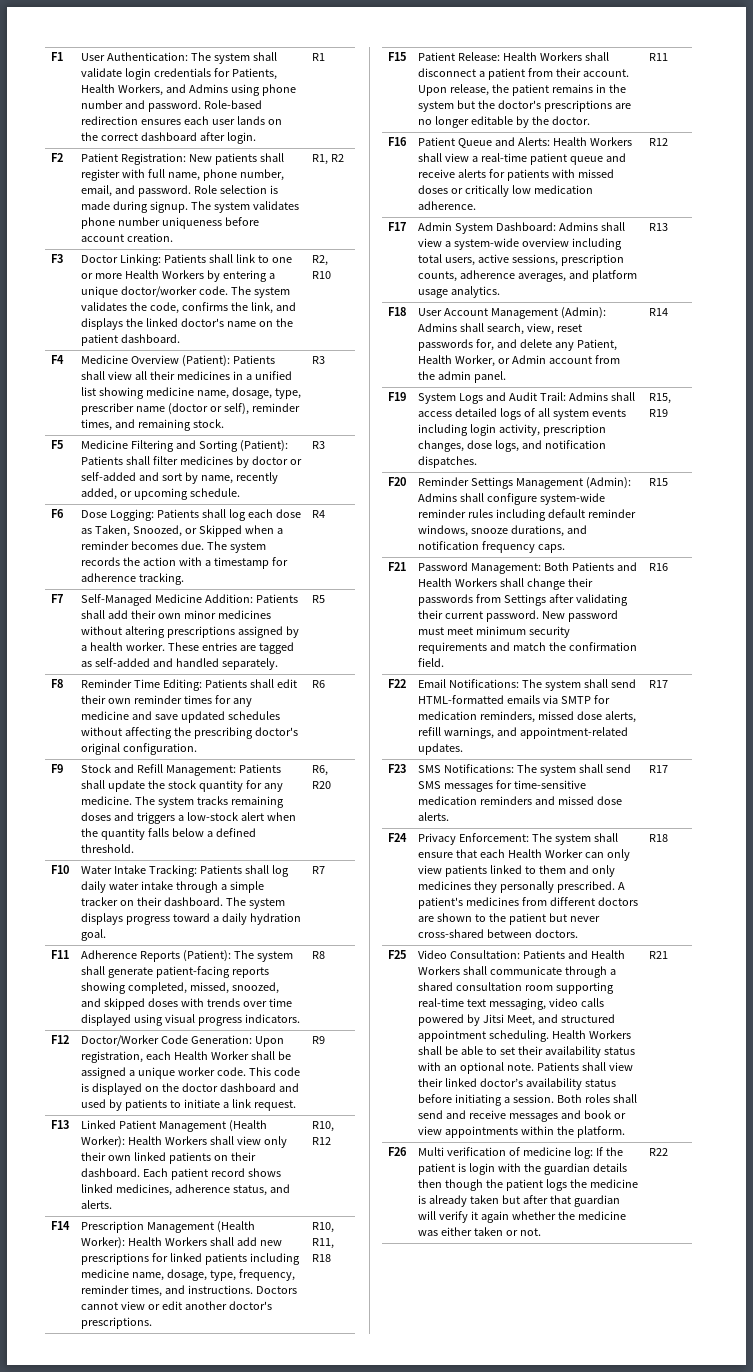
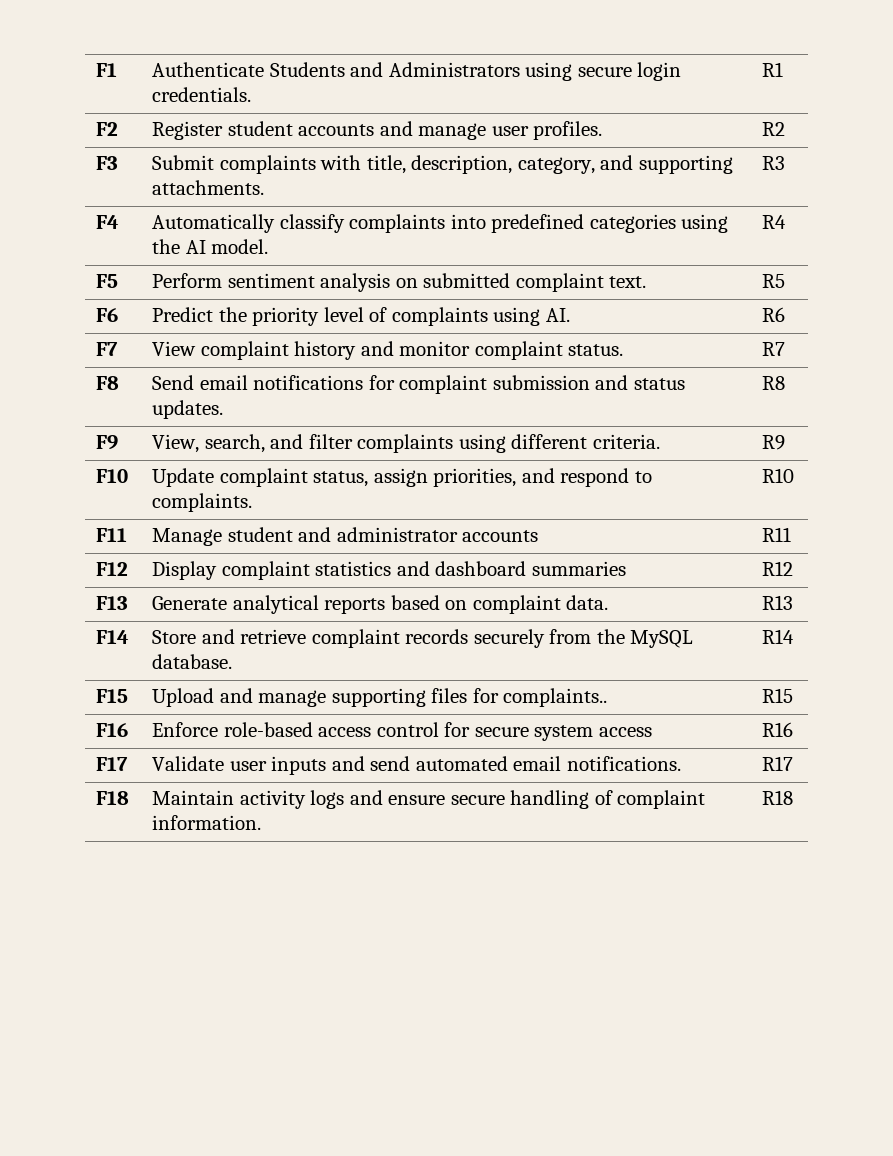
[80,52,277,64] [80,68,277,80] [80,84,296,96] [80,100,262,112] [80,116,282,125] [80,132,256,144] [311,53,325,61] [50,153,63,162] [80,153,284,165] [80,169,284,181] [80,185,278,197] [80,201,299,213] [80,217,259,229] [80,233,173,242] [311,154,344,165] [50,254,63,263] [80,254,292,266] [80,270,275,282] [80,286,290,298] [80,302,296,314] [80,318,293,330] [80,334,180,346] [311,255,328,266] [311,271,331,279] [50,355,64,364] [80,355,275,367] [80,371,292,380] [80,387,301,399] [80,403,300,415] [80,419,224,431] [311,356,325,364] [50,440,63,449] [80,440,288,452] [80,456,302,468] [80,472,278,484] [80,488,240,500] [311,441,325,449] [50,509,64,518] [80,509,301,521] [80,525,283,537] [80,541,266,553] [80,557,288,569] [80,573,184,585] [311,510,325,518] [50,594,63,603] [80,594,298,606] [80,610,271,619] [80,626,299,638] [80,642,294,654] [80,658,278,670] [311,595,325,603] [50,679,63,688] [80,679,297,691] [80,695,252,707] [80,711,280,723] [80,727,298,739] [80,743,197,755] [311,680,325,688] [50,764,63,773] [80,764,281,776] [80,780,283,792] [80,796,284,808] [80,812,296,824] [80,828,256,840] [80,844,134,853] [311,765,328,776] [311,781,331,789] [50,865,69,874] [80,865,289,877] [80,881,264,893] [80,897,285,909] [80,913,301,925] [80,929,106,941] [311,866,325,874] [50,950,69,959] [80,950,293,962] [80,966,269,978] [80,982,279,994] [80,998,292,1010] [80,1014,300,1026] [311,951,325,959] [50,1035,69,1044] [80,1035,284,1047] [80,1051,291,1063] [80,1067,300,1079] [80,1083,299,1095] [80,1099,296,1111] [311,1036,325,1044] [50,1120,69,1129] [80,1120,267,1132] [80,1136,287,1148] [80,1152,256,1164] [80,1168,281,1180] [80,1184,290,1196] [80,1200,112,1209] [311,1121,334,1132] [311,1137,331,1145] [50,1221,70,1230] [80,1221,255,1233] [80,1237,282,1249] [80,1253,300,1265] [80,1269,295,1281] [80,1285,297,1297] [80,1301,272,1310] [80,1317,152,1329] [311,1222,334,1233] [311,1238,334,1249] [311,1254,331,1262] [387,52,406,61] [417,52,609,61] [417,68,629,80] [417,84,626,96] [417,100,631,112] [417,116,590,128] [648,53,668,61] [387,137,407,146] [417,137,632,148] [417,153,626,165] [417,169,614,181] [417,185,593,197] [417,201,476,210] [648,138,668,146] [387,222,406,231] [417,222,625,234] [417,238,622,250] [417,254,624,266] [417,270,637,282] [417,286,500,298] [648,223,668,231] [387,307,406,316] [417,307,606,319] [417,323,582,335] [417,339,617,351] [417,355,620,367] [417,371,506,383] [648,308,668,316] [387,392,406,401] [417,392,635,404] [417,408,626,420] [417,424,606,436] [417,440,606,452] [417,456,477,468] [648,393,671,404] [648,409,668,417] [387,477,406,486] [417,477,631,489] [417,493,605,505] [417,509,636,521] [417,525,587,537] [417,541,565,553] [648,478,668,486] [387,562,406,571] [417,562,637,574] [417,578,593,590] [417,594,628,606] [417,610,618,622] [417,626,570,638] [417,642,637,654] [417,658,444,667] [648,563,668,571] [387,679,406,688] [417,679,636,691] [417,695,610,704] [417,711,636,723] [417,727,628,739] [417,743,463,755] [648,680,668,688] [387,764,406,773] [417,764,631,776] [417,780,586,792] [417,796,622,805] [417,812,449,821] [648,765,668,773] [387,833,407,842] [417,833,618,845] [417,849,630,861] [417,865,615,877] [417,881,625,893] [417,897,638,909] [417,913,600,925] [417,929,578,938] [648,834,668,842] [387,950,406,959] [417,950,625,959] [417,966,616,978] [417,982,614,994] [417,998,604,1010] [417,1014,615,1026] [417,1030,631,1042] [417,1046,635,1058] [417,1062,633,1074] [417,1078,616,1090] [417,1094,637,1106] [417,1110,626,1122] [417,1126,625,1138] [648,951,668,959] [387,1147,407,1156] [417,1147,623,1159] [417,1163,627,1175] [417,1179,638,1191] [417,1195,620,1207] [417,1211,626,1223] [417,1227,541,1236] [648,1148,668,1156] User Authentication: The system shall validate login credentials for Patients, Health Workers, and Admins using phone number and password. Role-based redirection ensures each user lands on the correct dashboard after login. | R1 // F2 | Patient Registration: New patients shall register with full name, phone number, email, and password. Role selection is made during signup. The system validates phone number uniqueness before account creation. | R1, R2 // F3 | Doctor Linking: Patients shall link to one or more Health Workers by entering a unique doctor/worker code. The system validates the code, confirms the link, and displays the linked doctor's name on the patient dashboard. | R2, R10 // F4 | Medicine Overview (Patient): Patients shall view all their medicines in a unified list showing medicine name, dosage, type, prescriber name (doctor or self), reminder times, and remaining stock. | R3 // F5 | Medicine Filtering and Sorting (Patient): Patients shall filter medicines by doctor or self-added and sort by name, recently added, or upcoming schedule. | R3 // F6 | Dose Logging: Patients shall log each dose as Taken, Snoozed, or Skipped when a reminder becomes due. The system records the action with a timestamp for adherence tracking. | R4 // F7 | Self-Managed Medicine Addition: Patients shall add their own minor medicines without altering prescriptions assigned by a health worker. These entries are tagged as self-added and handled separately. | R5 // F8 | Reminder Time Editing: Patients shall edit their own reminder times for any medicine and save updated schedules without affecting the prescribing doctor's original configuration. | R6 // F9 | Stock and Refill Management: Patients shall update the stock quantity for any medicine. The system tracks remaining doses and triggers a low-stock alert when the quantity falls below a defined threshold. | R6, R20 // F10 | Water Intake Tracking: Patients shall log daily water intake through a simple tracker on their dashboard. The system displays progress toward a daily hydration goal. | R7 // F11 | Adherence Reports (Patient): The system shall generate patient-facing reports showing completed, missed, snoozed, and skipped doses with trends over time displayed using visual progress indicators. | R8 // F12 | Doctor/Worker Code Generation: Upon registration, each Health Worker shall be assigned a unique worker code. This code is displayed on the doctor dashboard and used by patients to initiate a link request. | R9 // F13 | Linked Patient Management (Health Worker): Health Workers shall view only their own linked patients on their dashboard. Each patient record shows linked medicines, adherence status, and alerts. | R10, R12 // F14 | Prescription Management (Health Worker): Health Workers shall add new prescriptions for linked patients including medicine name, dosage, type, frequency, reminder times, and instructions. Doctors cannot view or edit another doctor's prescriptions. | R10, R11, R18 // F15 | Patient Release: Health Workers shall disconnect a patient from their account. Upon release, the patient remains in the system but the doctor's prescriptions are no longer editable by the doctor. | R11 // F16 | Patient Queue and Alerts: Health Workers shall view a real-time patient queue and receive alerts for patients with missed doses or critically low medication adherence. | R12 // F17 | Admin System Dashboard: Admins shall view a system-wide overview including total users, active sessions, prescription counts, adherence averages, and platform usage analytics. | R13 // F18 | User Account Management (Admin): Admins shall search, view, reset passwords for, and delete any Patient, Health Worker, or Admin account from the admin panel. | R14 // F19 | System Logs and Audit Trail: Admins shall access detailed logs of all system events including login activity, prescription changes, dose logs, and notification dispatches. | R15, R19 // F20 | Reminder Settings Management (Admin): Admins shall configure system-wide reminder rules including default reminder windows, snooze durations, and notification frequency caps. | R15 // F21 | Password Management: Both Patients and Health Workers shall change their passwords from Settings after validating their current password. New password must meet minimum security requirements and match the confirmation field. | R16 // F22 | Email Notifications: The system shall send HTML-formatted emails via SMTP for medication reminders, missed dose alerts, refill warnings, and appointment-related updates. | R17 // F23 | SMS Notifications: The system shall send SMS messages for time-sensitive medication reminders and missed dose alerts. | R17 // F24 | Privacy Enforcement: The system shall ensure that each Health Worker can only view patients linked to them and only medicines they personally prescribed. A patient's medicines from different doctors are shown to the patient but never cross-shared between doctors. | R18 // F25 | Video Consultation: Patients and Health Workers shall communicate through a shared consultation room supporting real-time text messaging, video calls powered by Jitsi Meet, and structured appointment scheduling. Health Workers shall be able to set their availability status with an optional note. Patients shall view their linked doctor’s availability status before initiating a session. Both roles shall send and receive messages and book or view appointments within the platform. | R21 // F26 | Multi verification of medicine log: If the patient is login with the guardian details then though the patient logs the medicine is already taken but after that guardian will verify it again whether the medicine was either taken or not. | R22 -> [152,62,682,81] [152,87,252,102] [762,62,784,77] [96,122,119,136] [152,121,603,140] [762,122,786,136] [96,156,119,170] [152,155,733,174] [152,180,265,195] [762,156,786,170] [96,215,120,229] [152,214,729,233] [152,239,269,254] [762,215,787,229] [96,274,119,288] [152,273,647,292] [762,274,786,288] [96,308,119,322] [152,307,570,326] [762,307,786,322] [96,342,119,356] [152,341,624,360] [762,342,786,356] [96,376,120,390] [152,375,685,394] [152,400,224,419] [762,376,786,390] [96,435,119,450] [152,434,660,453] [762,435,786,450] [96,469,129,483] [152,468,652,487] [152,493,253,512] [762,468,795,483] [96,528,128,542] [152,527,539,546] [762,527,792,542] [96,562,129,576] [152,561,626,580] [762,561,794,576] [96,596,129,610] [152,595,609,614] [762,595,794,610] [96,630,130,644] [152,629,694,648] [152,654,233,669] [762,629,795,644] [96,689,129,703] [152,688,608,707] [762,688,794,703] [96,723,129,737] [152,722,652,741] [762,722,794,737] [96,757,129,771] [152,756,681,775] [762,756,794,771] [96,791,130,805] [152,790,706,809] [152,815,262,830] [762,790,794,805] Authenticate Students and Administrators using secure login credentials. | R1 // F2 | Register student accounts and manage user profiles. | R2 // F3 | Submit complaints with title, description, category, and supporting attachments. | R3 // F4 | Automatically classify complaints into predefined categories using the AI model. | R4 // F5 | Perform sentiment analysis on submitted complaint text. | R5 // F6 | Predict the priority level of complaints using AI. | R6 // F7 | View complaint history and monitor complaint status. | R7 // F8 | Send email notifications for complaint submission and status updates. | R8 // F9 | View, search, and filter complaints using different criteria. | R9 // F10 | Update complaint status, assign priorities, and respond to complaints. | R10 // F11 | Manage student and administrator accounts | R11 // F12 | Display complaint statistics and dashboard summaries | R12 // F13 | Generate analytical reports based on complaint data. | R13 // F14 | Store and retrieve complaint records securely from the MySQL database. | R14 // F15 | Upload and manage supporting files for complaints.. | R15 // F16 | Enforce role-based access control for secure system access | R16 // F17 | Validate user inputs and send automated email notifications. | R17 // F18 | Maintain activity logs and ensure secure handling of complaint information. | R18

